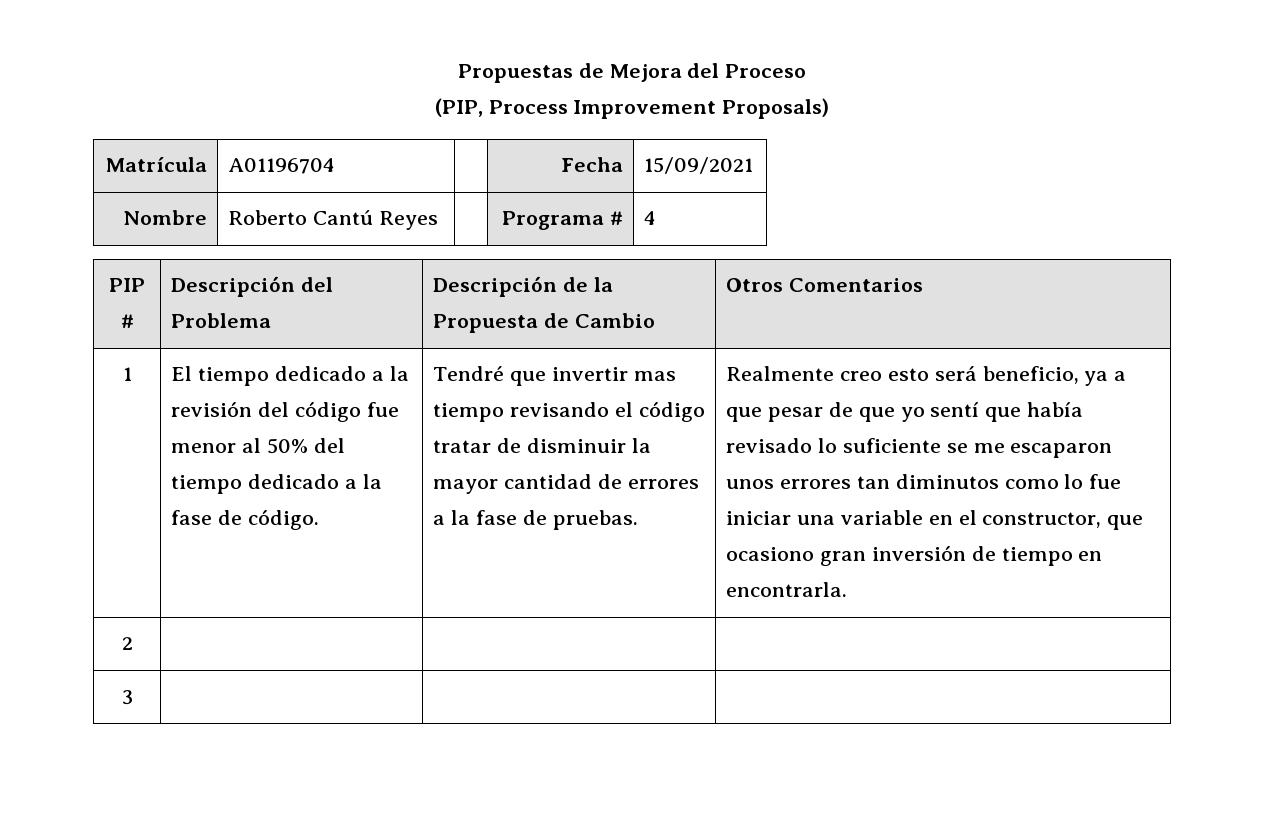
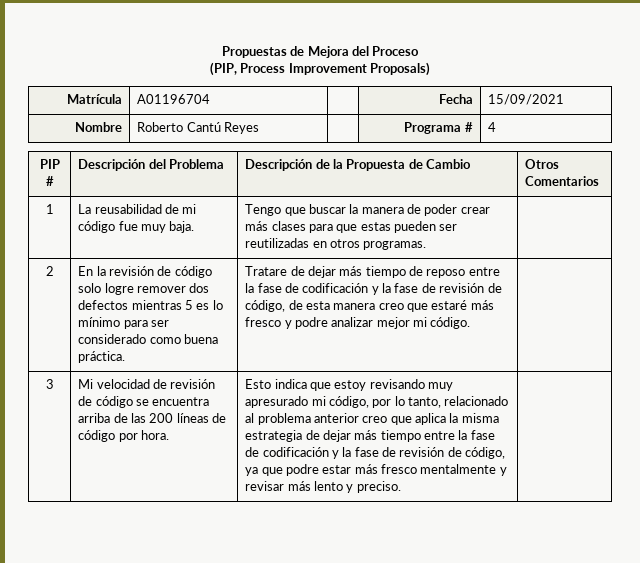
[171,366,409,386] [171,401,399,422] [171,438,345,454] [171,474,382,494] [171,509,319,530] [433,366,676,386] [433,401,705,422] [433,438,651,453] [433,474,699,494] [433,510,638,530] [726,366,1127,386] [726,402,1083,422] [726,438,1113,458] [726,474,1122,489] [726,510,1144,530] [726,545,1103,566] [726,582,848,597] [121,637,133,650] [121,690,133,705] El tiempo dedicado a la revisión del código fue menor al 50% del tiempo dedicado a la fase de código. | Tendré que invertir mas tiempo revisando el código tratar de disminuir la mayor cantidad de errores a la fase de pruebas. | Realmente creo esto será beneficio, ya a que pesar de que yo sentí que había revisado lo suficiente se me escaparon unos errores tan diminutos como lo fue iniciar una variable en el constructor, que ocasiono gran inversión de tiempo en encontrarla. // 2 | | | // 3 | | -> [78,204,197,214] [78,221,195,233] [245,204,490,216] [245,221,458,233] [245,238,427,250] [45,266,54,276] [78,266,212,278] [78,283,210,295] [78,300,223,310] [78,317,169,329] [78,334,218,344] [78,351,126,363] [245,266,500,278] [245,283,502,295] [245,300,494,312] [245,317,471,329] [45,379,54,389] [78,379,216,389] [78,396,210,408] [78,413,227,423] [78,430,169,442] [245,379,454,391] [245,396,509,408] [245,413,499,425] [245,430,495,442] [245,447,506,459] [245,464,507,476] [245,481,401,493] La reusabilidad de mi código fue muy baja. | Tengo que buscar la manera de poder crear más clases para que estas pueden ser reutilizadas en otros programas. | // 2 | En la revisión de código solo logre remover dos defectos mientras 5 es lo mínimo para ser considerado como buena práctica. | Tratare de dejar más tiempo de reposo entre la fase de codificación y la fase de revisión de código, de esta manera creo que estaré más fresco y podre analizar mejor mi código. | // 3 | Mi velocidad de revisión de código se encuentra arriba de las 200 líneas de código por hora. | Esto indica que estoy revisando muy apresurado mi código, por lo tanto, relacionado al problema anterior creo que aplica la misma estrategia de dejar más tiempo entre la fase de codificación y la fase de revisión de código, ya que podre estar más fresco mentalmente y revisar más lento y preciso.

